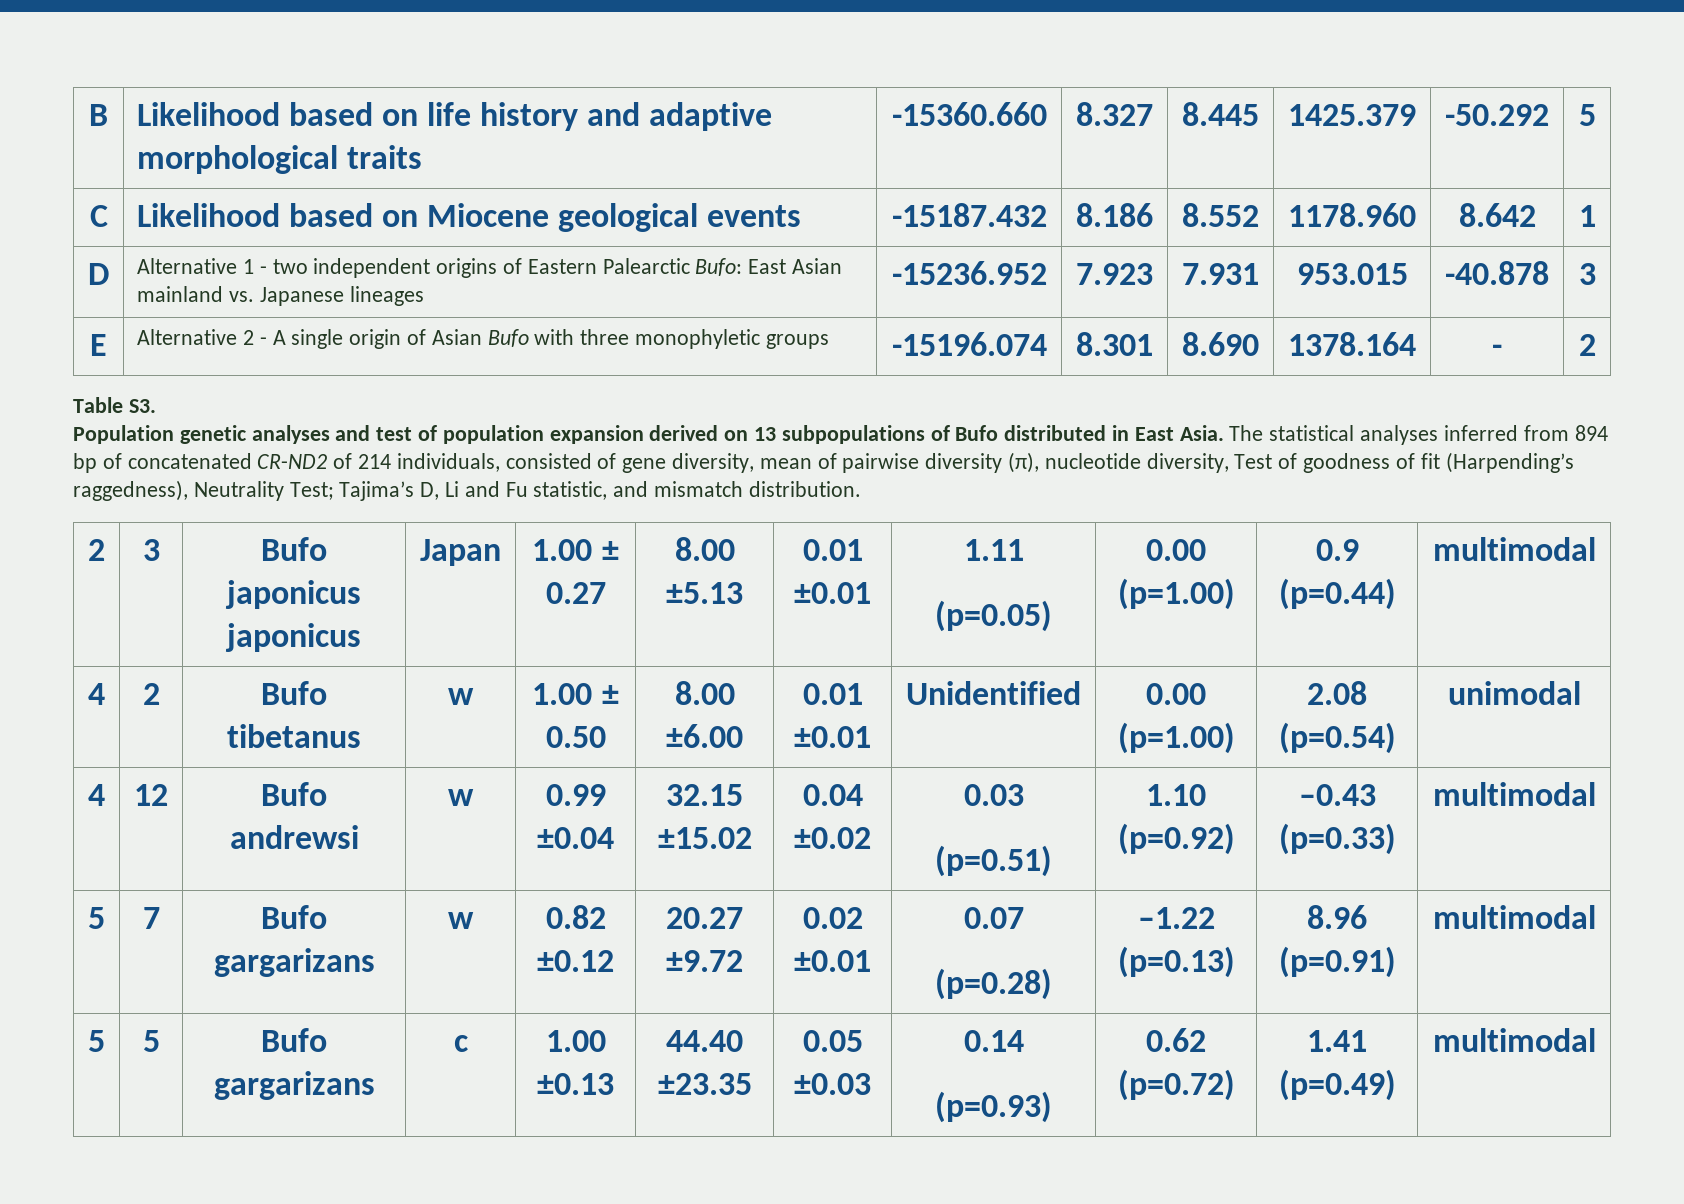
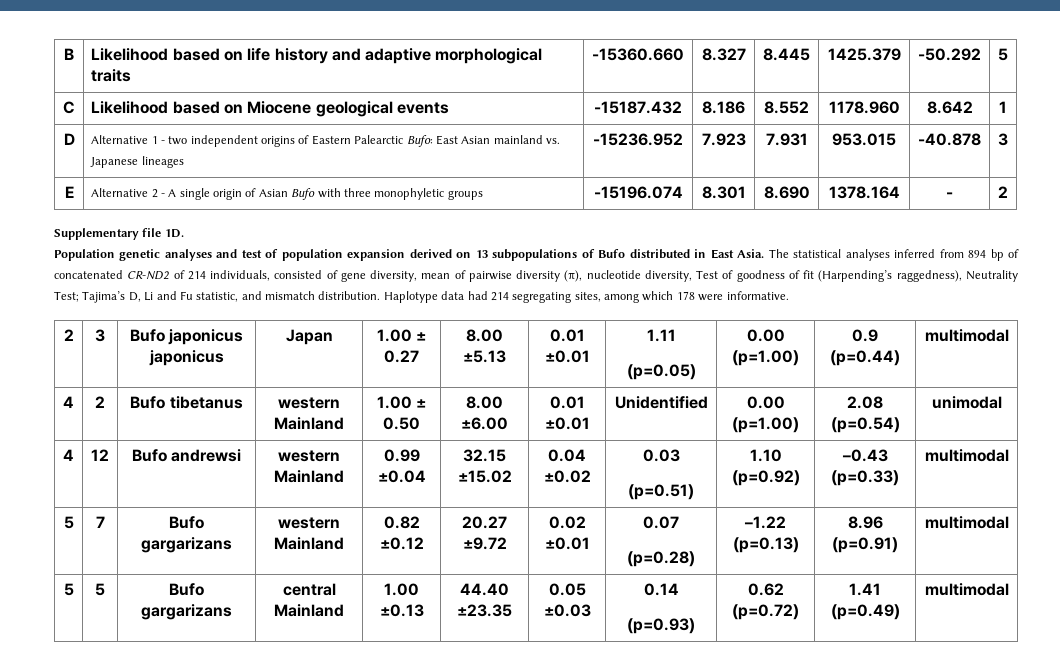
[73,397,156,413] Table S3. -> [54,228,184,240] Supplementary file 1D.
(861, 489) none -> [383,291,789,303] Haplotype data had 214 segregating sites, among which 178 were informative.
[448,688,474,705] w -> [278,397,340,409] [274,417,344,430] western Mainland
[448,789,474,806] w -> [278,450,340,462] [274,470,344,483] western Mainland
[448,912,474,929] w -> [278,517,340,529] [274,537,344,550] western Mainland
[453,1035,468,1052] c -> [282,583,336,596] [274,604,344,617] central Mainland

